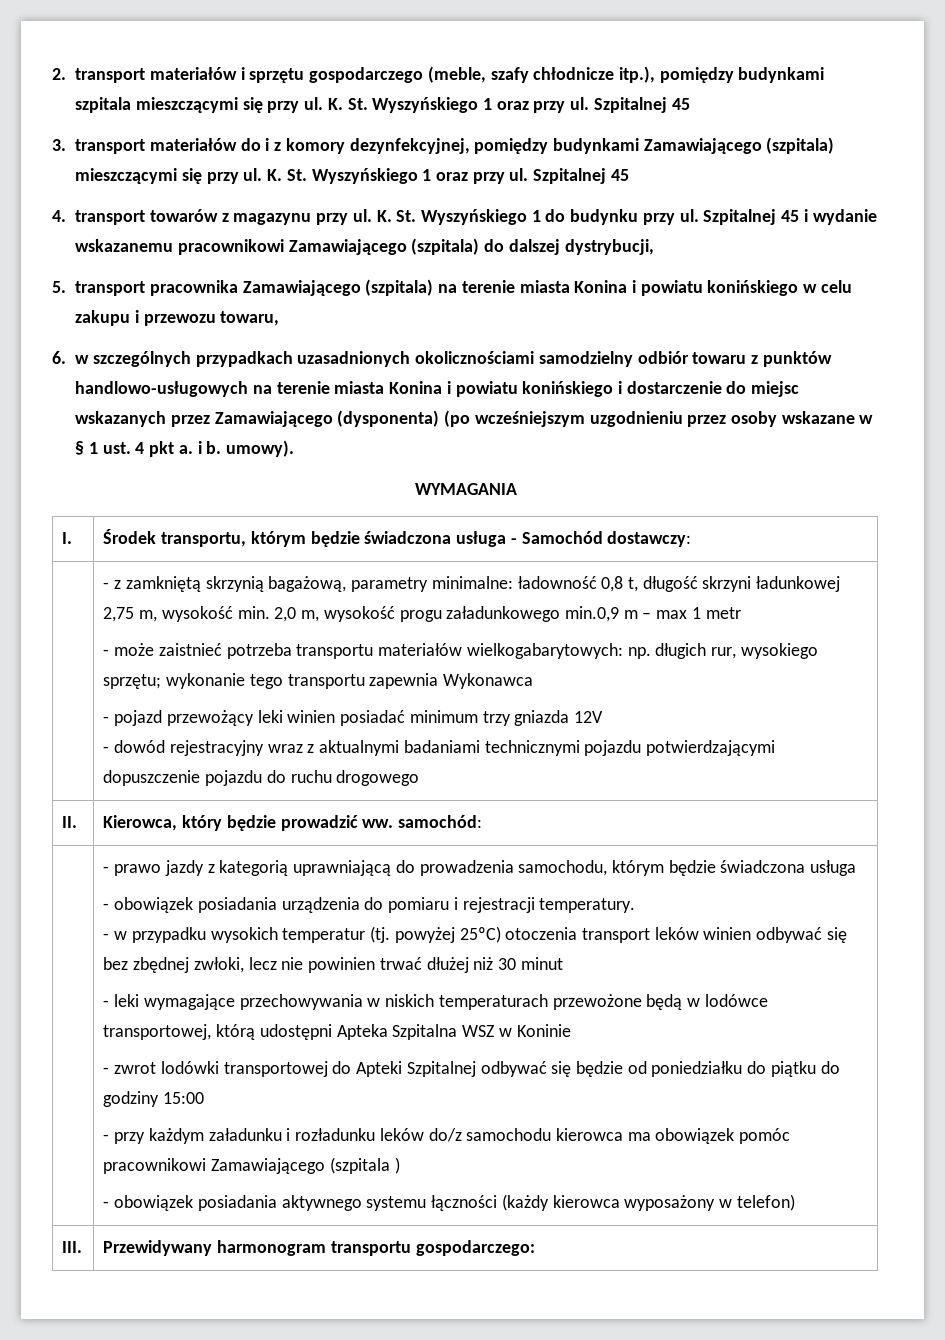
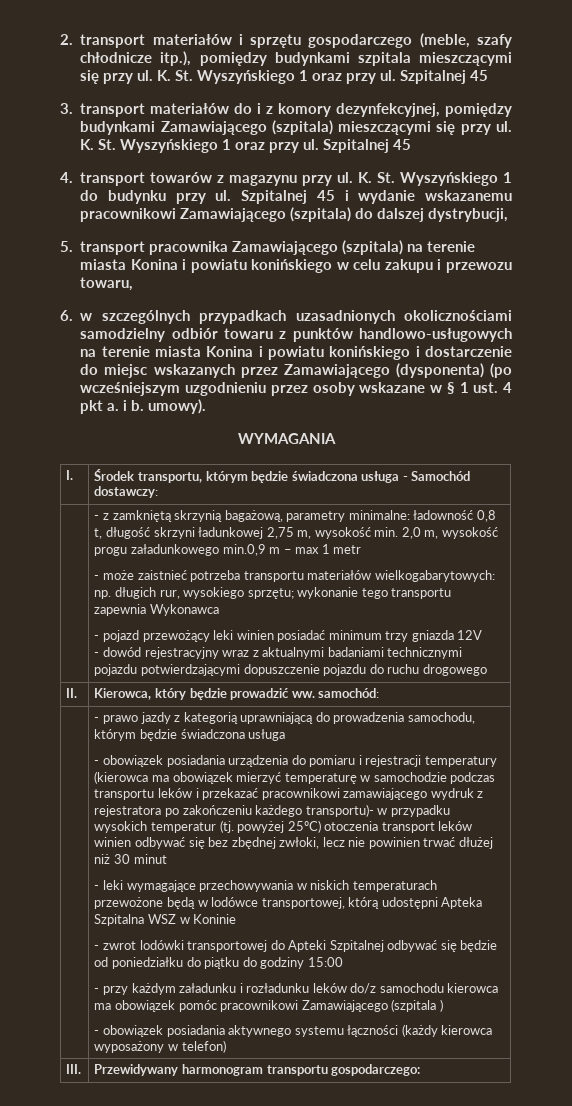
[539,898,636,913] [103,933,110,940] temperatury. // - -> [424,756,497,767] [94,771,496,784] [94,788,484,800] [94,804,374,817] temperatury (kierowca ma obowiązek mierzyć temperaturę w samochodzie podczas transportu leków i przekazać pracownikowi zamawiającego wydruk z rejestratora po zakończeniu każdego transportu)-

